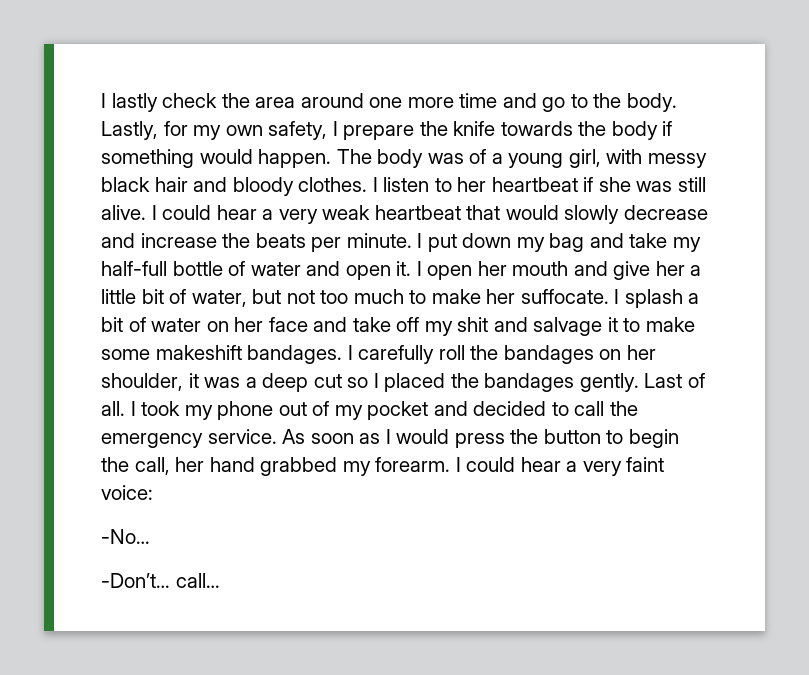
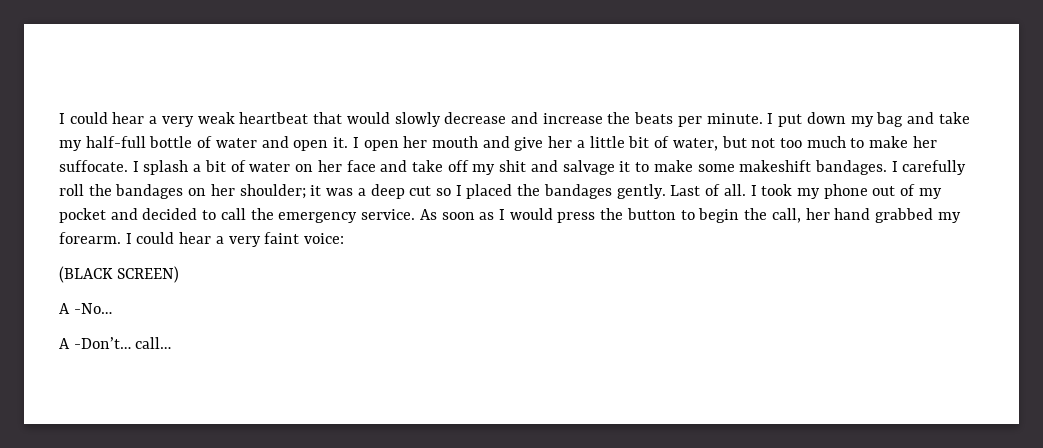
[101,93,677,112] [101,121,673,140] [101,149,707,168] [101,177,706,196] [101,205,157,220] I lastly check the area around one more time and go to the body. Lastly, for my own safety, I prepare the knife towards the body if something would happen. The body was of a young girl, with messy black hair and bloody clothes. I listen to her heartbeat if she was still alive. I -> [59,113,65,124] I
[101,373,183,391] shoulder, -> [239,184,306,199] shoulder;
(153, 492) none -> [59,266,179,283] [59,303,70,314] (BLACK SCREEN) // A
(150, 536) none -> [59,338,70,349] A

